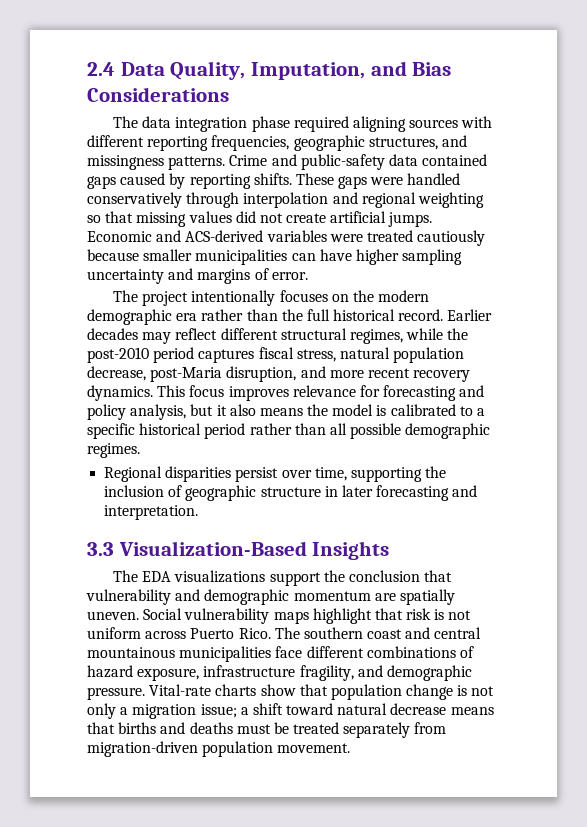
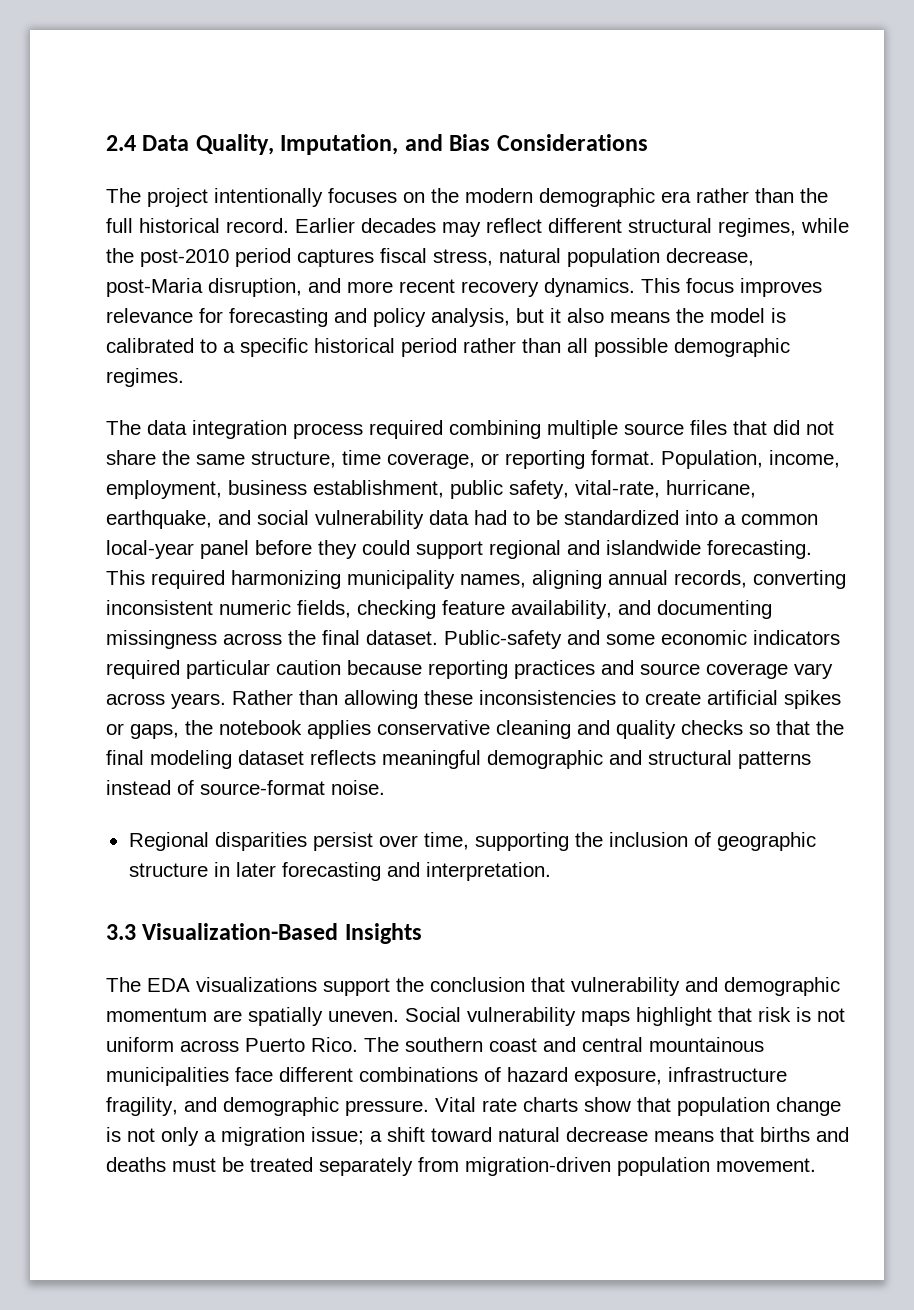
[113,116,493,132] [87,135,467,151] [87,154,488,170] [87,173,461,189] [87,192,484,208] [87,211,433,227] [87,230,486,246] [87,249,463,265] [87,268,308,284] // The data integration phase required aligning sources with different reporting frequencies, geographic structures, and missingness patterns. Crime and public-safety data contained gaps caused by reporting shifts. These gaps were handled conservatively through interpolation and regional weighting so that missing values did not create artificial jumps. Economic and ACS-derived variables were treated cautiously because smaller municipalities can have higher sampling uncertainty and margins of error. -> (648, 142) none
(140, 450) none -> [106,420,834,439] [106,450,840,469] [106,480,756,499] [106,510,818,529] [106,540,812,559] [106,570,846,589] [106,600,772,619] [106,630,840,649] [106,660,833,679] [106,690,841,709] [106,720,844,739] [106,750,811,769] [106,780,385,795] // The data integration process required combining multiple source files that did not share the same structure, time coverage, or reporting format. Population, income, employment, business establishment, public safety, vital-rate, hurricane, earthquake, and social vulnerability data had to be standardized into a common local-year panel before they could support regional and islandwide forecasting. This required harmonizing municipality names, aligning annual records, converting inconsistent numeric fields, checking feature availability, and documenting missingness across the final dataset. Public-safety and some economic indicators required particular caution because reporting practices and source coverage vary across years. Rather than allowing these inconsistencies to create artificial spikes or gaps, the notebook applies conservative cleaning and quality checks so that the final modeling dataset reflects meaningful demographic and structural patterns instead of source-format noise.
[149,684,212,696] Vital-rate -> [435,1097,517,1112] Vital rate

